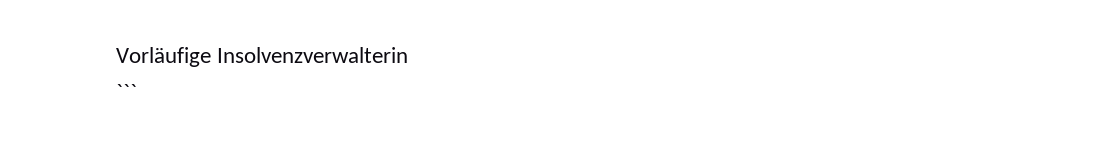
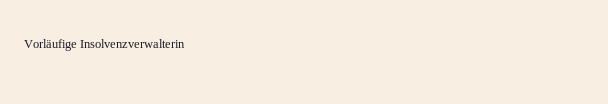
[116,84,137,100] // ``` -> (186, 43) none

